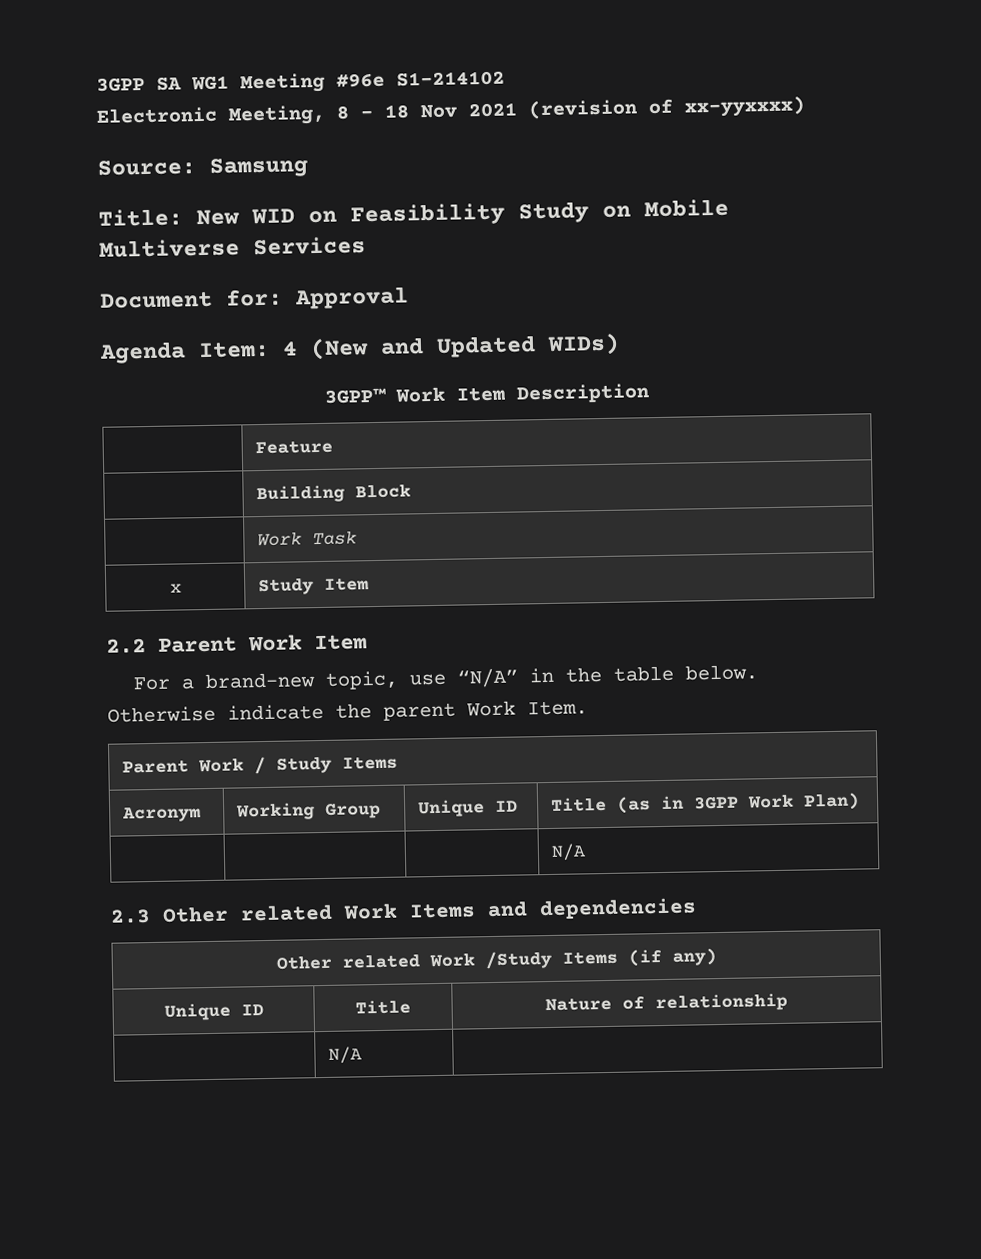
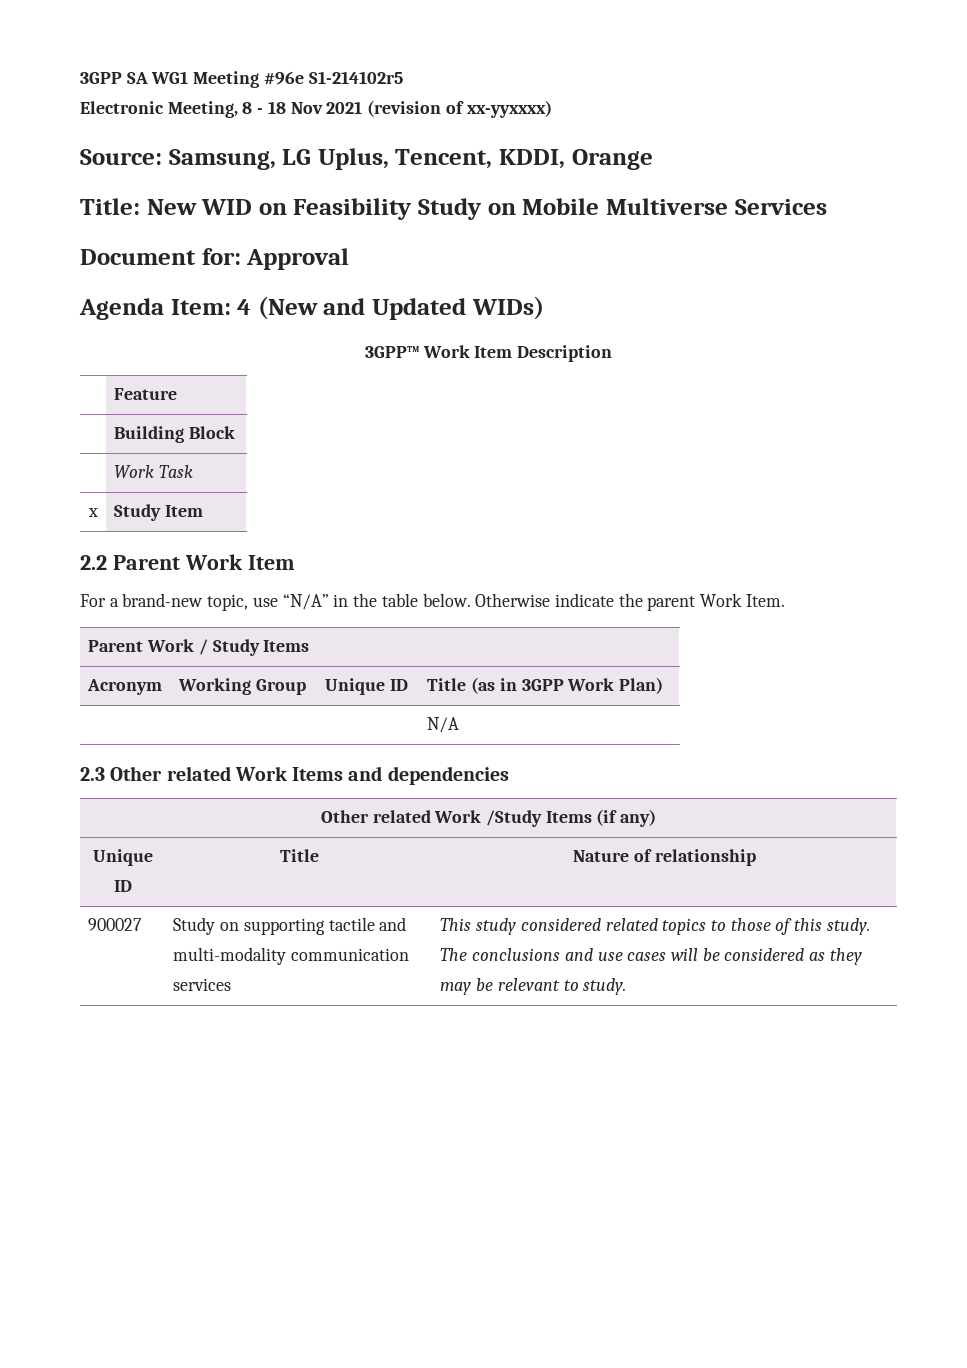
[396,70,505,87] S1-214102 -> [308,71,403,84] S1-214102r5
[209,157,308,178] Samsung -> [168,148,653,170] Samsung, LG Uplus, Tencent, KDDI, Orange
[327,1046,362,1064] | N/A | -> [88,918,143,931] [173,917,407,935] [173,947,410,965] [173,978,232,991] [440,918,870,935] [440,948,862,965] [440,978,627,995] 900027 | Study on supporting tactile and multi-modality communication services | This study considered related topics to those of this study. The conclusions and use cases will be considered as they may be relevant to study.

